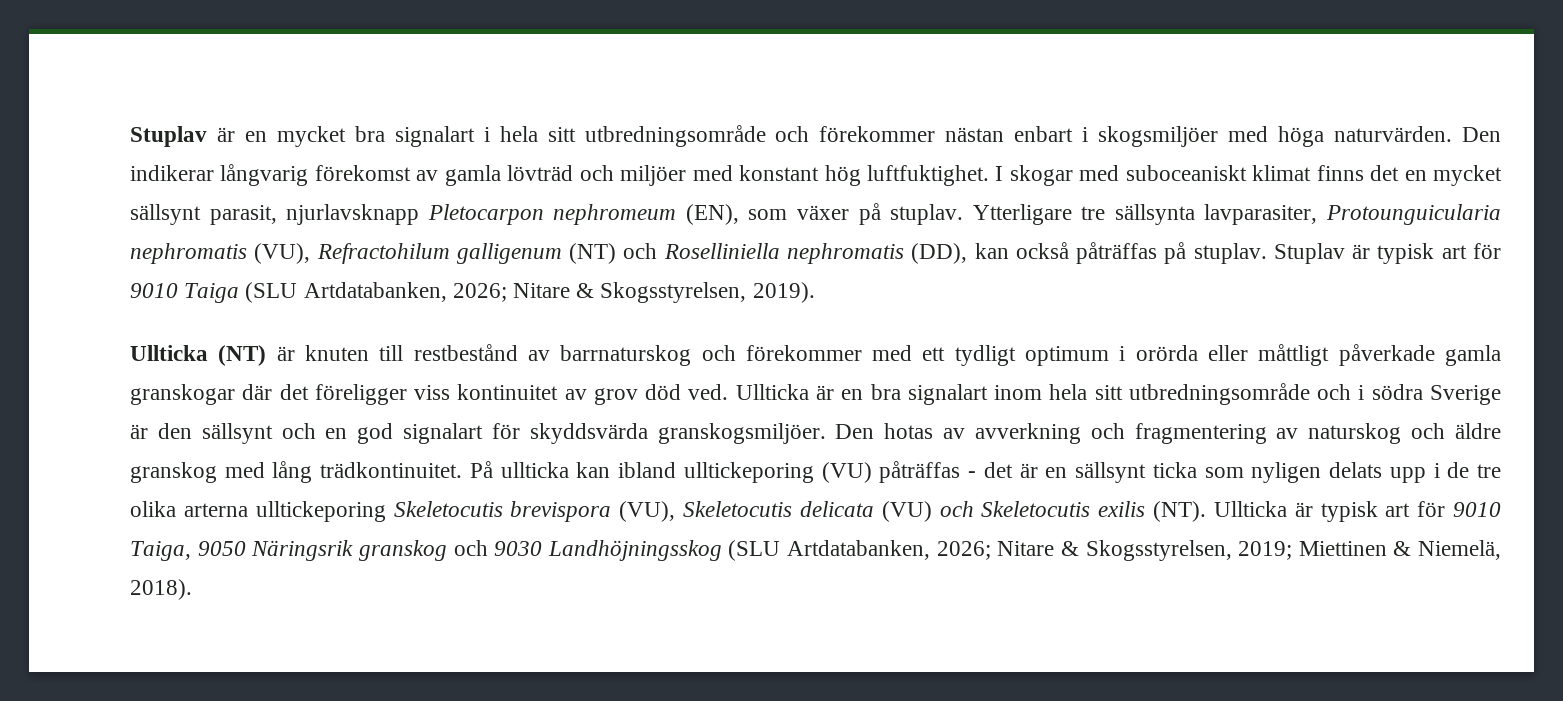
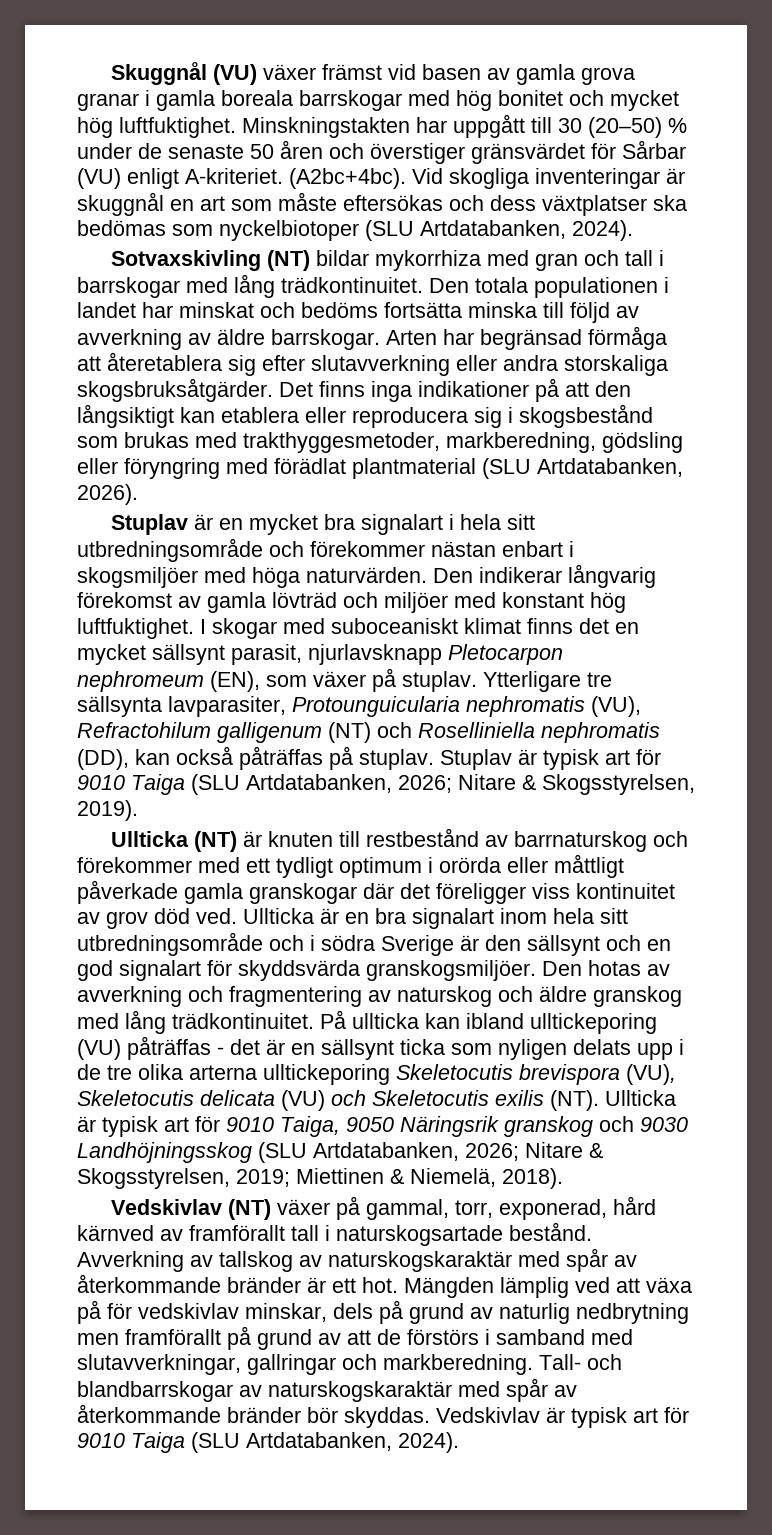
(130, 136) none -> [110,62,635,85] [77,90,679,111] [77,114,687,138] [77,140,686,164] [77,168,685,189] [77,192,687,216] [77,220,633,241] [110,250,664,271] [77,274,669,298] [77,302,639,323] [77,326,667,350] [77,352,668,376] [77,378,631,402] [77,404,653,428] [77,432,683,453] [77,458,683,479] [77,484,138,505] Skuggnål (VU) växer främst vid basen av gamla grova granar i gamla boreala barrskogar med hög bonitet och mycket hög luftfuktighet. Minskningstakten har uppgått till 30 (20–50) % under de senaste 50 åren och överstiger gränsvärdet för Sårbar (VU) enligt A-kriteriet. (A2bc+4bc). Vid skogliga inventeringar är skuggnål en art som måste eftersökas och dess växtplatser ska bedömas som nyckelbiotoper (SLU Artdatabanken, 2024). // Sotvaxskivling (NT) bildar mykorrhiza med gran och tall i barrskogar med lång trädkontinuitet. Den totala populationen i landet har minskat och bedöms fortsätta minska till följd av avverkning av äldre barrskogar. Arten har begränsad förmåga att återetablera sig efter slutavverkning eller andra storskaliga skogsbruksåtgärder. Det finns inga indikationer på att den långsiktigt kan etablera eller reproducera sig i skogsbestånd som brukas med trakthyggesmetoder, markberedning, gödsling eller föryngring med förädlat plantmaterial (SLU Artdatabanken, 2026). //
(192, 589) none -> [110,1196,656,1220] [77,1222,592,1246] [77,1248,637,1272] [77,1274,692,1298] [77,1300,689,1324] [77,1326,633,1350] [77,1354,622,1375] [77,1378,577,1402] [77,1404,689,1428] [77,1432,459,1453] // Vedskivlav (NT) växer på gammal, torr, exponerad, hård kärnved av framförallt tall i naturskogsartade bestånd. Avverkning av tallskog av naturskogskaraktär med spår av återkommande bränder är ett hot. Mängden lämplig ved att växa på för vedskivlav minskar, dels på grund av naturlig nedbrytning men framförallt på grund av att de förstörs i samband med slutavverkningar, gallringar och markberedning. Tall- och blandbarrskogar av naturskogskaraktär med spår av återkommande bränder bör skyddas. Vedskivlav är typisk art för 9010 Taiga (SLU Artdatabanken, 2024).

